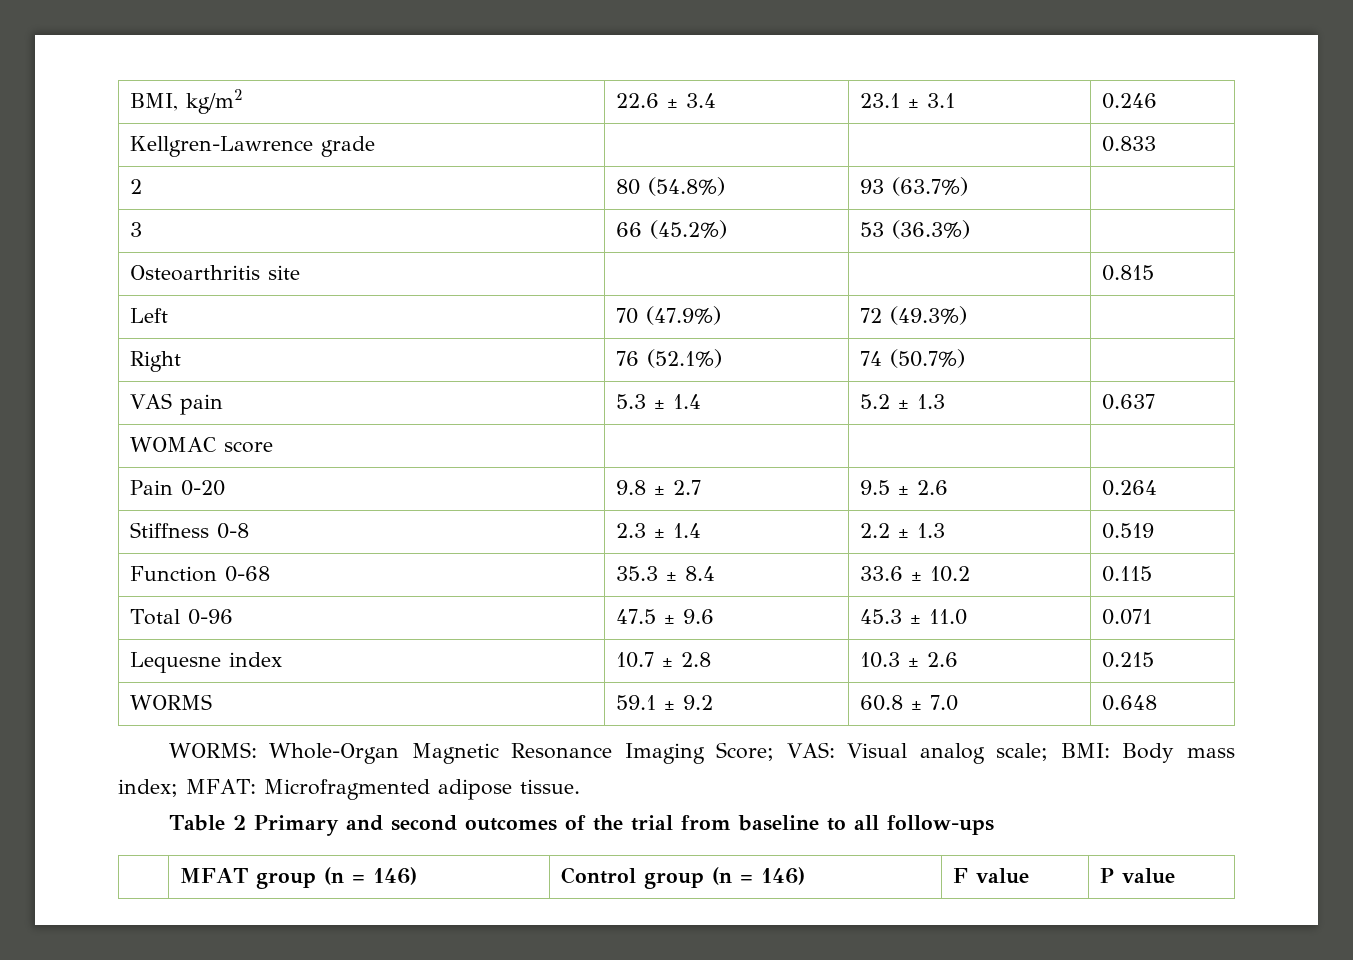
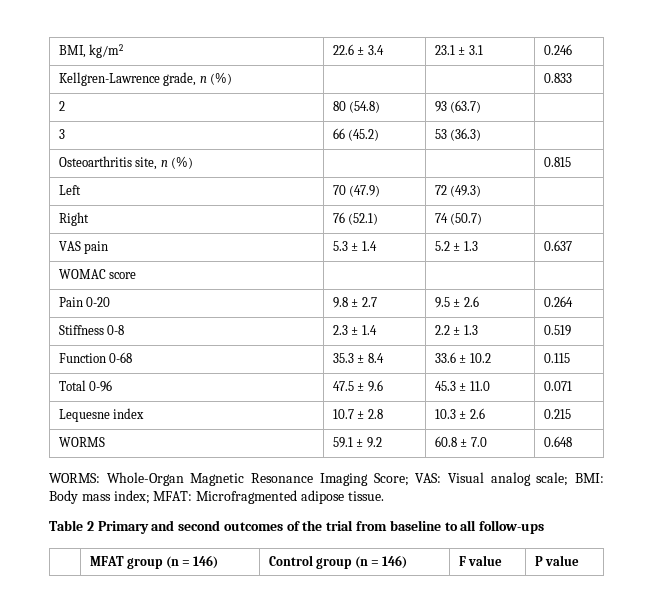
[320,136,375,157] grade -> [163,72,233,86] grade, n (%)
[647,177,725,196] (54.8%) -> [349,101,381,113] (54.8)
[891,177,968,196] (63.7%) -> [450,100,482,113] (63.7)
[649,220,727,239] (45.2%) -> [348,129,380,141] (45.2)
[891,220,970,239] (36.3%) -> [450,128,482,141] (36.3)
[267,265,300,280] site -> [135,156,194,170] site, n (%)
[645,306,721,325] (47.9%) -> [349,185,381,197] (47.9)
[889,306,967,325] (49.3%) -> [450,185,482,197] (49.3)
[646,349,722,368] (52.1%) -> [348,213,379,225] (52.1)
[889,349,965,368] (50.7%) -> [450,213,483,225] (50.7)

